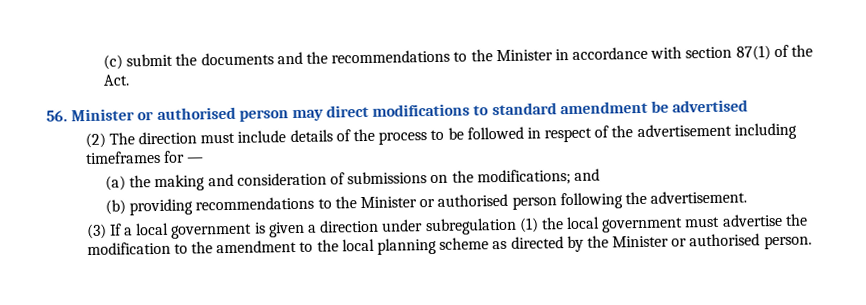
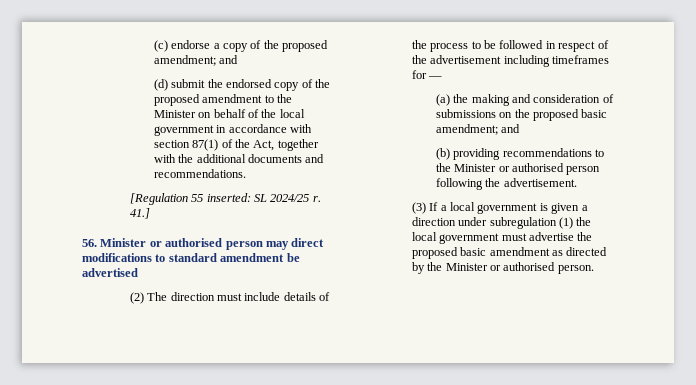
[126,49,553,67] submit the documents and the recommendations to the Minister -> [171,40,329,52] [153,55,239,66] [153,79,331,91] [153,94,292,106] [153,109,305,118] [153,125,214,136] endorse a copy of the proposed amendment; and // (d) submit the endorsed copy of the proposed amendment to the Minister on behalf of the local government
[103,74,130,86] Act. -> [253,139,319,151] [153,154,325,163] [153,169,246,178] [129,193,321,205] [129,208,150,219] Act, together with the additional documents and recommendations. // [Regulation 55 inserted: SL 2024/25 r. 41.]
[476,169,571,186] modifications; -> [532,109,608,121] [435,124,498,135] proposed basic amendment;
[86,237,490,256] modification to the amendment to the local planning scheme -> [411,247,550,259] proposed basic amendment

